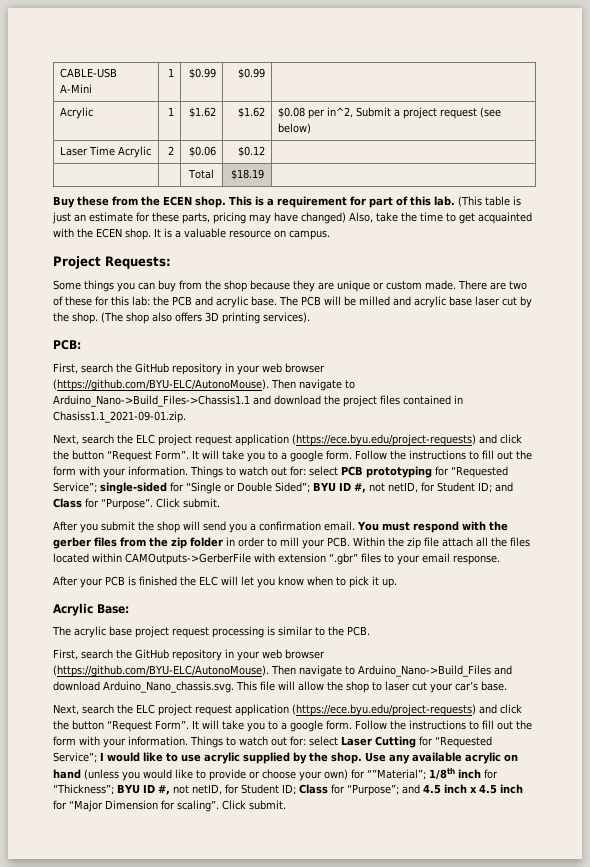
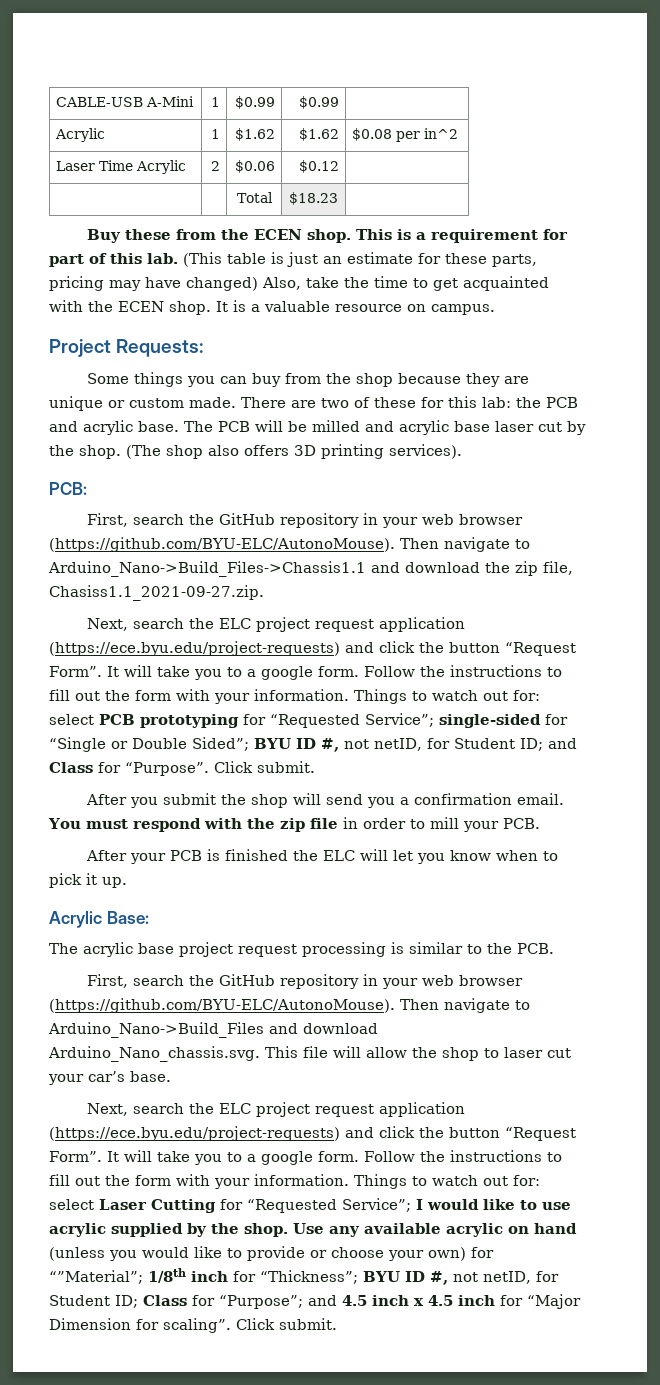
[327,107,502,119] [278,123,312,134] in^2, Submit a project request (see below) -> [424,128,459,139] in^2
[230,169,264,180] $18.19 -> [289,192,338,205] $18.23
[343,395,463,407] [53,411,186,423] project files contained in Chasiss1.1_2021-09-01.zip. -> [515,561,573,576] [49,585,264,601] zip file, Chasiss1.1_2021-09-27.zip.
[53,537,223,549] gerber files from the zip folder -> [279,818,338,832] zip file
[353,537,530,549] [53,553,500,565] Within the zip file attach all the files located within CAMOutputs->GerberFile with extension “.gbr” files to your email response. -> (540, 823) none

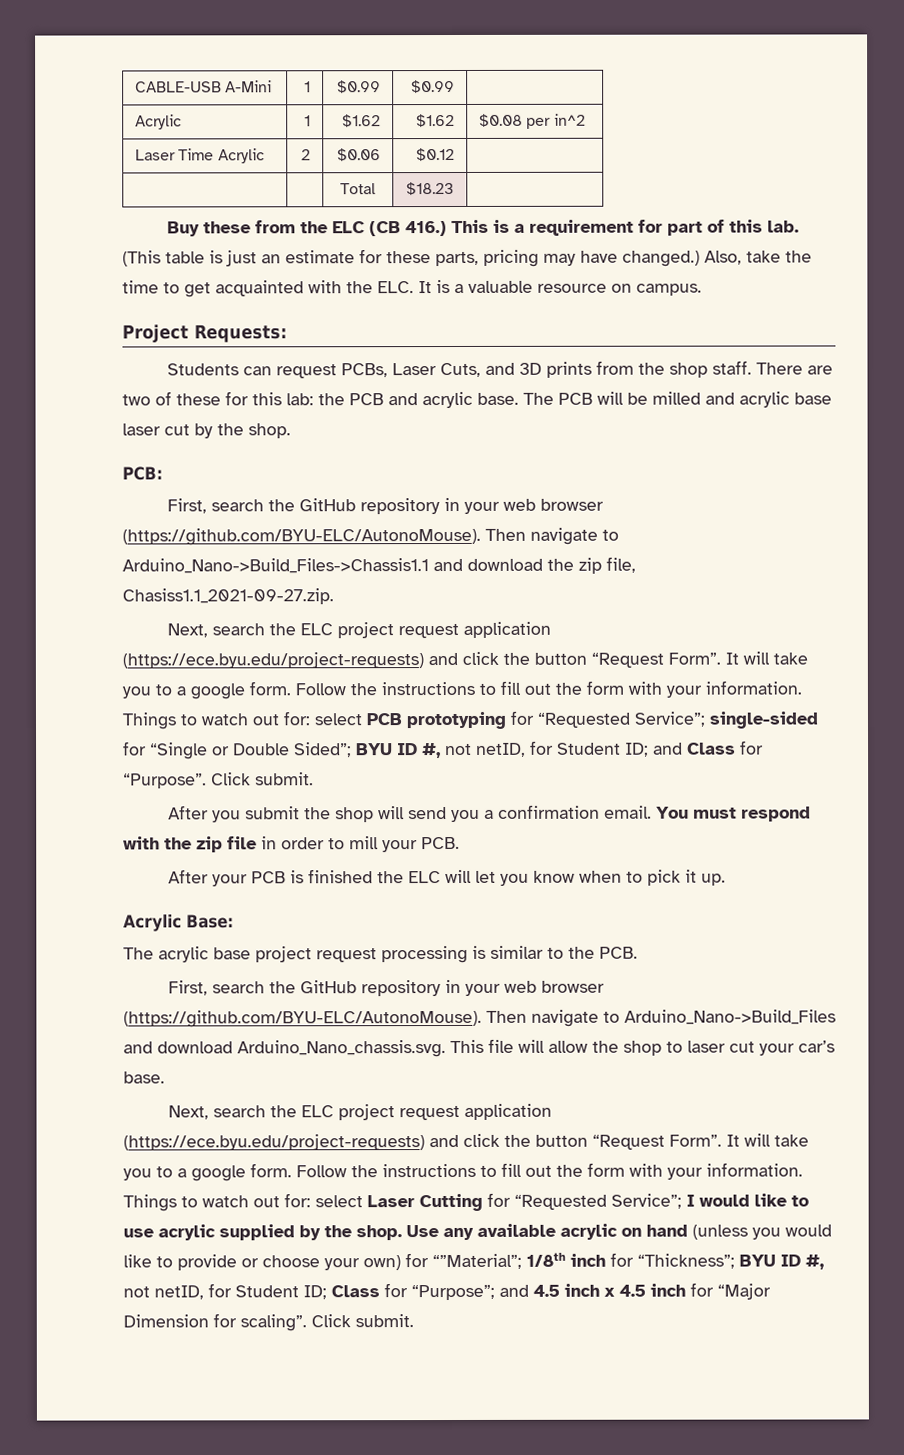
[253,229,351,243] ECEN shop. -> [332,221,448,237] ELC (CB 416.)
[186,277,258,291] changed) -> [622,250,700,267] changed.)
[118,301,211,315] ECEN shop. -> [377,281,414,294] ELC.
[86,372,529,387] [49,396,236,411] Some things you can buy from the shop because they are unique or custom made. -> [167,360,753,379] Students can request PCBs, Laser Cuts, and 3D prints from the shop staff.
[126,444,462,459] (The shop also offers 3D printing services). -> (291, 431) none

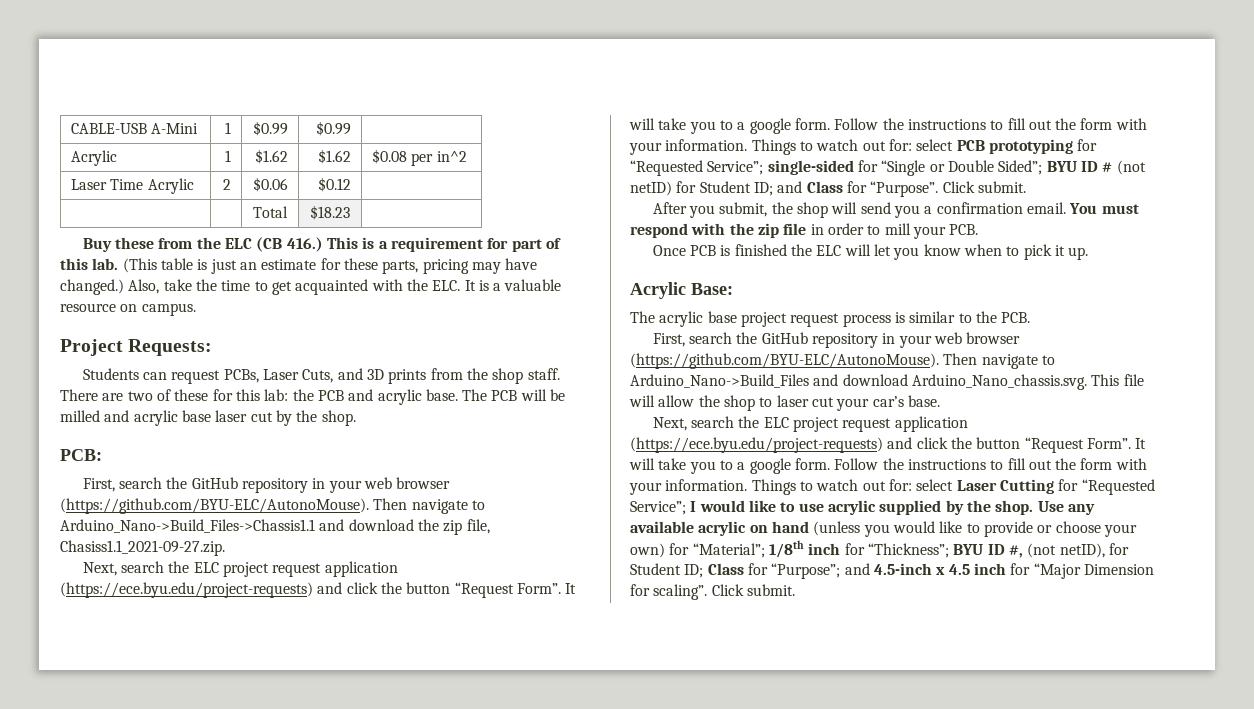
[422,742,526,759] #, not netID, -> [1102,160,1146,175] [630,181,672,196] # (not netID)
[245,806,301,820] submit -> [719,202,768,217] submit,
[168,869,249,887] After your -> [652,245,686,256] Once
[381,945,468,964] processing -> [842,314,891,327] process
[432,1253,522,1270] “”Material”; -> [692,543,765,558] “Material”;
[123,1285,204,1300] not netID, -> [1027,543,1105,558] (not netID),
[533,1283,600,1297] 4.5 inch -> [873,563,932,575] 4.5-inch

